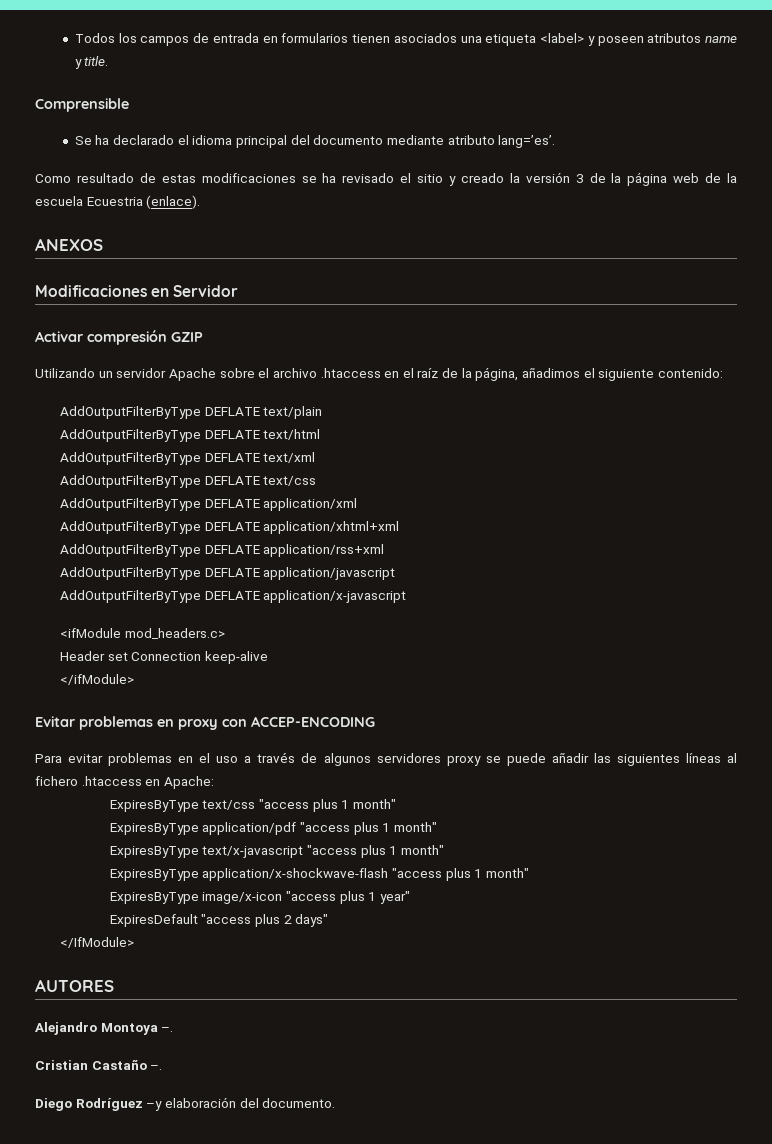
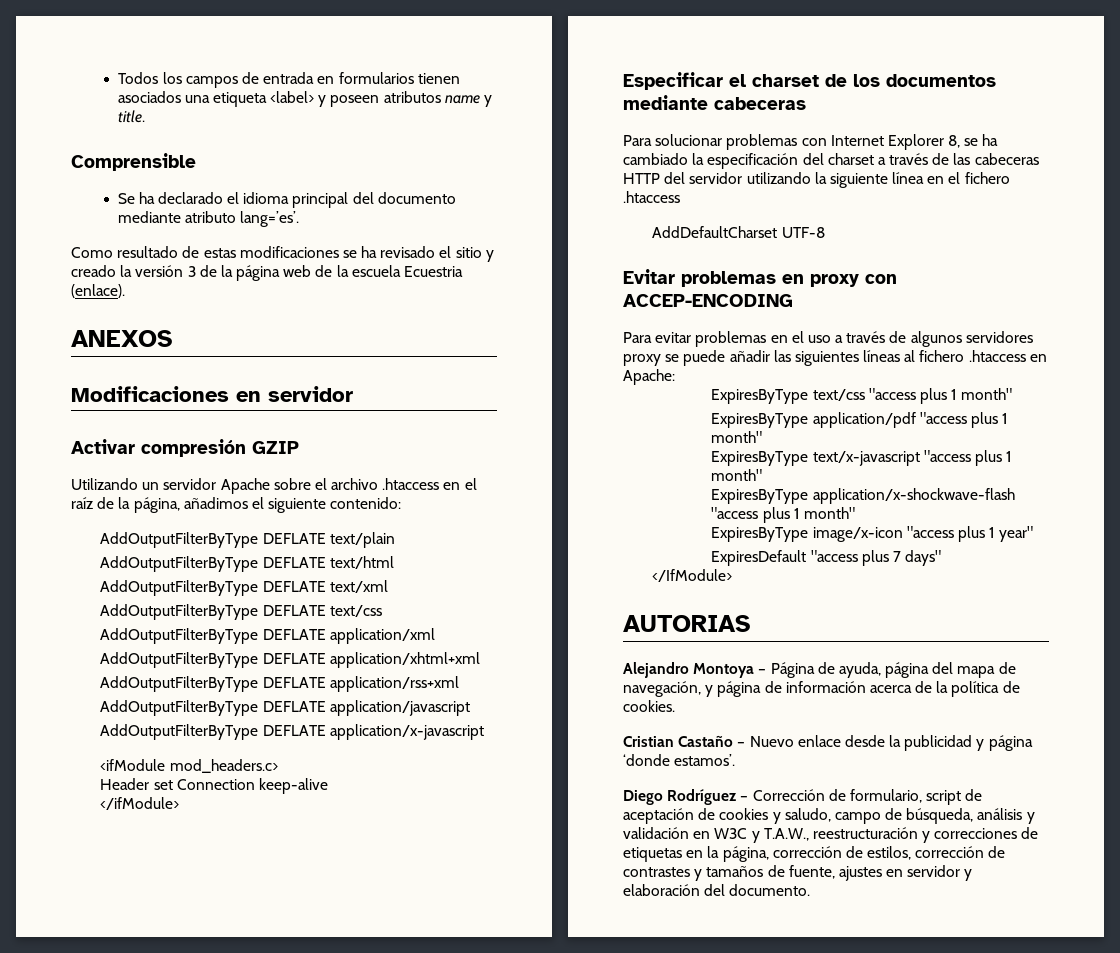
[173,285,239,297] Servidor -> [268,386,353,402] servidor
(134, 679) none -> [623,72,996,90] [623,95,806,110] [623,134,999,150] [623,153,1039,169] [623,172,1010,188] [623,191,680,203] [652,226,825,238] // Especificar el charset de los documentos mediante cabeceras // Para solucionar problemas con Internet Explorer 8, se ha cambiado la especificación del charset a través de las cabeceras HTTP del servidor utilizando la siguiente línea en el fichero .htaccess // AddDefaultCharset UTF-8
[283,915,292,924] 2 -> [892,551,901,562] 7
[35,979,114,992] AUTORES -> [623,615,750,632] AUTORIAS
[161,1027,174,1032] [35,1059,163,1070] [35,1098,163,1111] –. // Cristian Castaño –. // Diego Rodríguez –y -> [758,662,1016,678] [623,681,1020,697] [623,700,675,712] [623,735,1033,751] [623,754,736,766] [623,789,983,805] [623,808,1035,824] [623,827,1039,843] [623,846,1006,862] [623,865,973,881] – Página de ayuda, página del mapa de navegación, y página de información acerca de la política de cookies. // Cristian Castaño – Nuevo enlace desde la publicidad y página ‘donde estamos’. // Diego Rodríguez – Corrección de formulario, script de aceptación de cookies y saludo, campo de búsqueda, análisis y validación en W3C y T.A.W., reestructuración y correcciones de etiquetas en la página, corrección de estilos, corrección de contrastes y tamaños de fuente, ajustes en servidor y

